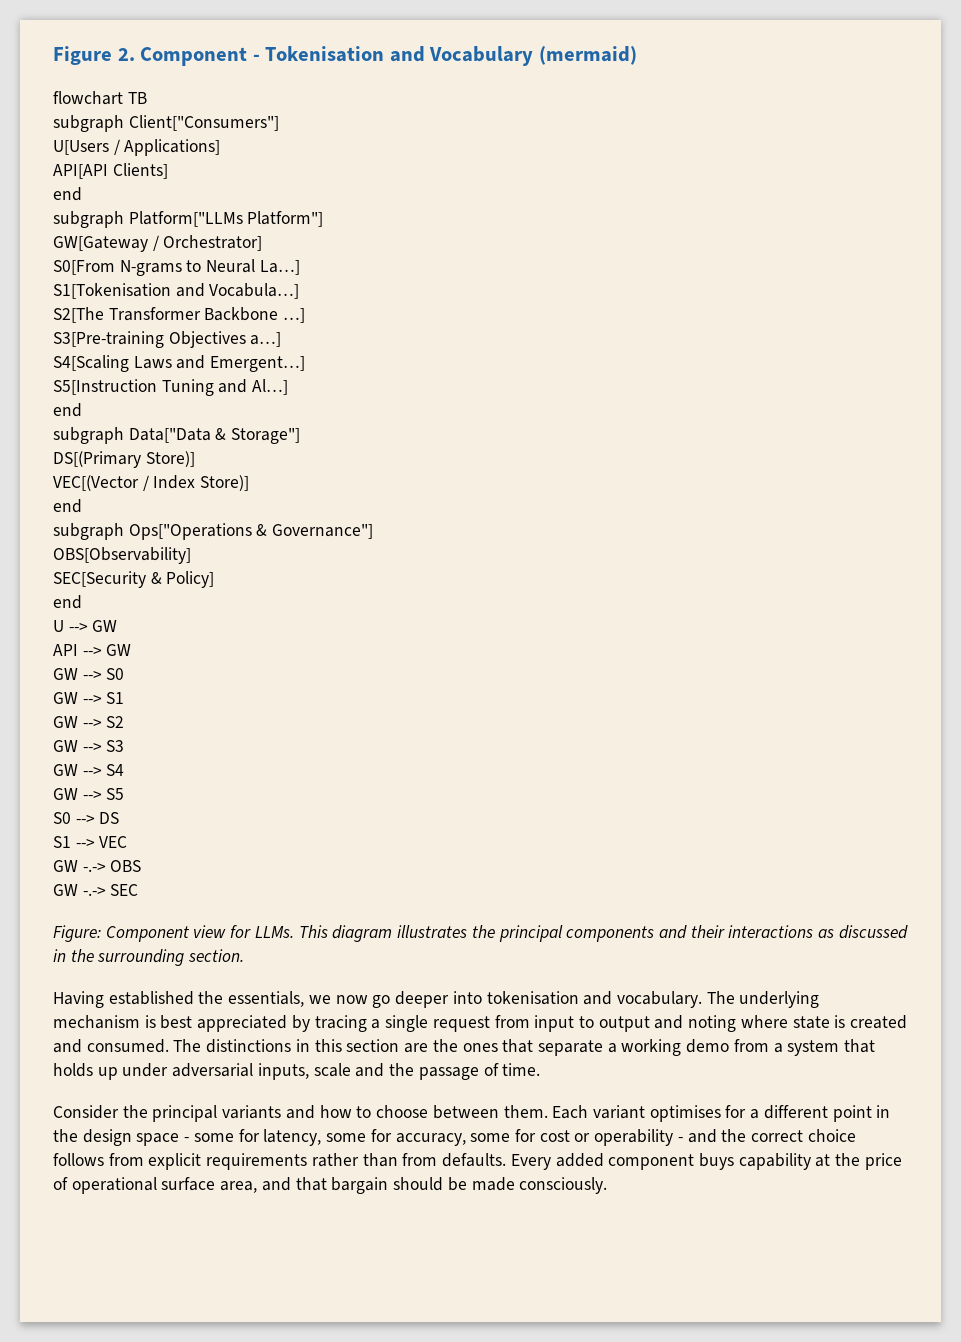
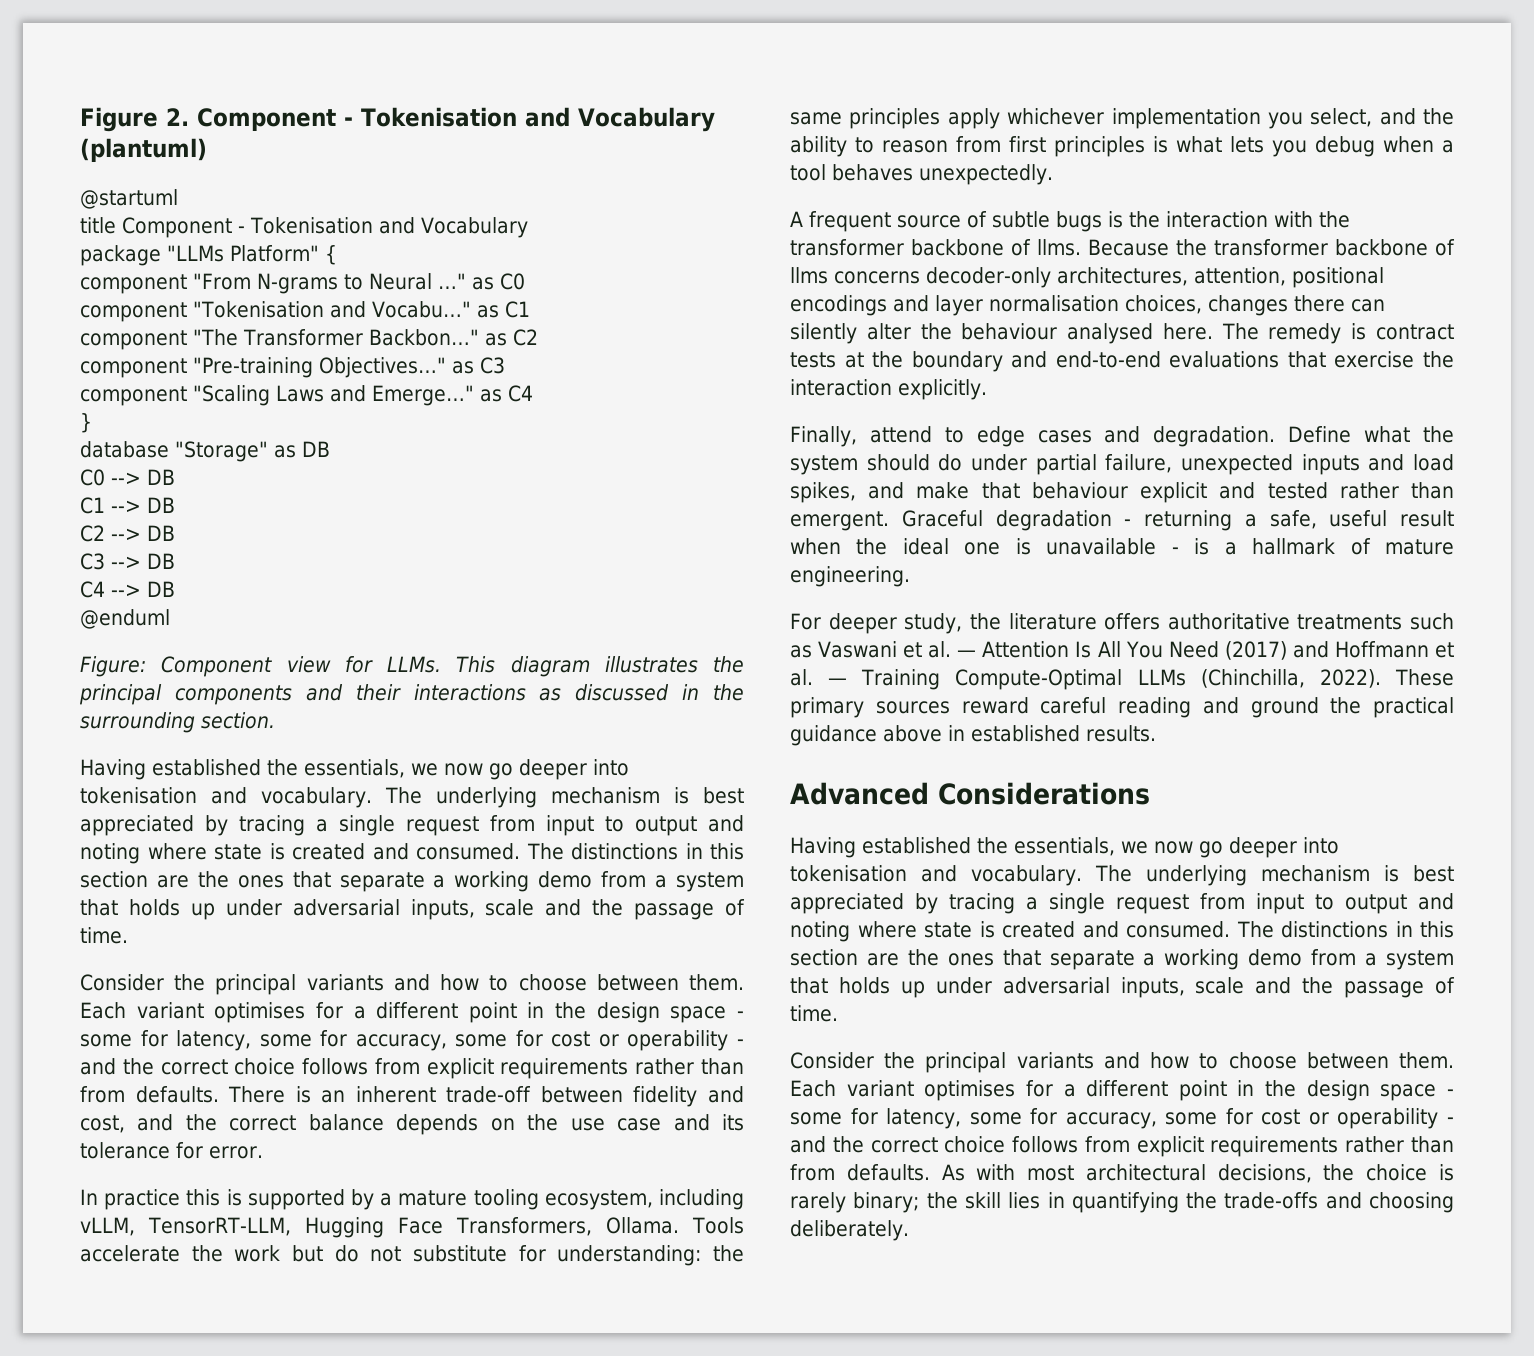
[538,46,637,65] [53,91,147,105] [53,115,279,132] [53,139,221,156] [53,163,168,179] [53,187,82,201] [53,211,324,228] [53,235,263,252] [53,259,300,276] [53,283,300,299] [53,307,306,323] [53,331,282,348] [53,355,306,372] [53,379,289,396] [53,403,82,417] [53,427,301,444] [53,451,195,468] [53,475,250,491] [53,499,82,513] [53,523,374,540] [53,547,191,564] [53,571,215,588] [53,595,82,609] [53,620,118,632] [53,644,132,656] [53,668,125,680] [53,692,125,704] [53,716,125,728] [53,740,125,752] [53,764,125,776] [53,788,125,800] [53,812,120,824] [53,836,128,848] [53,860,142,872] [53,884,139,896] (mermaid) // flowchart TB // subgraph Client["Consumers"] // U[Users / Applications] // API[API Clients] // end // subgraph Platform["LLMs Platform"] // GW[Gateway / Orchestrator] // S0[From N-grams to Neural La…] // S1[Tokenisation and Vocabula…] // S2[The Transformer Backbone …] // S3[Pre-training Objectives a…] // S4[Scaling Laws and Emergent…] // S5[Instruction Tuning and Al…] // end // subgraph Data["Data & Storage"] // DS[(Primary Store)] // VEC[(Vector / Index Store)] // end // subgraph Ops["Operations & Governance"] // OBS[Observability] // SEC[Security & Policy] // end // U --> GW // API --> GW // GW --> S0 // GW --> S1 // GW --> S2 // GW --> S3 // GW --> S4 // GW --> S5 // S0 --> DS // S1 --> VEC // GW -.-> OBS // GW -.-> SEC -> [80,138,207,162] [80,189,178,209] [80,217,528,238] [80,245,337,266] [80,273,525,294] [80,301,530,322] [80,329,538,350] [80,357,505,378] [80,385,533,406] [80,413,92,433] [80,441,330,462] [80,469,175,486] [80,497,175,514] [80,525,175,542] [80,553,175,570] [80,581,175,598] [80,609,170,629] (plantuml) // @startuml // title Component - Tokenisation and Vocabulary // package "LLMs Platform" { // component "From N-grams to Neural …" as C0 // component "Tokenisation and Vocabu…" as C1 // component "The Transformer Backbon…" as C2 // component "Pre-training Objectives…" as C3 // component "Scaling Laws and Emerge…" as C4 // } // database "Storage" as DB // C0 --> DB // C1 --> DB // C2 --> DB // C3 --> DB // C4 --> DB // @enduml
[510,1153,902,1170] [53,1177,608,1194] Every added component buys capability at the price of operational surface area, and that bargain should be made consciously. -> [228,1086,744,1107] [80,1114,744,1135] [80,1142,263,1159] [80,1189,744,1210] [80,1217,745,1238] [80,1245,744,1266] [790,108,1454,129] [790,136,1454,157] [790,164,1053,185] [790,211,1350,232] [790,239,1455,256] [790,267,1384,288] [790,295,1385,316] [790,323,1454,344] [790,351,1454,372] [790,379,987,400] [790,426,1454,447] [790,454,1454,475] [790,482,1454,503] [790,510,1454,531] [790,538,1454,555] [790,566,910,587] [790,613,1454,634] [790,641,1454,660] [790,669,1454,690] [790,697,1454,718] [790,725,1156,746] [790,782,1150,805] [790,837,1339,858] [790,865,1454,886] [790,893,1454,914] [790,921,1454,942] [790,949,1454,970] [790,977,1455,998] [790,1005,838,1022] [790,1052,1454,1073] [790,1080,1454,1101] [790,1108,1454,1129] [790,1136,1454,1157] [790,1164,1454,1183] [790,1192,1454,1213] [790,1220,909,1241] There is an inherent trade-off between fidelity and cost, and the correct balance depends on the use case and its tolerance for error. // In practice this is supported by a mature tooling ecosystem, including vLLM, TensorRT-LLM, Hugging Face Transformers, Ollama. Tools accelerate the work but do not substitute for understanding: the same principles apply whichever implementation you select, and the ability to reason from first principles is what lets you debug when a tool behaves unexpectedly. // A frequent source of subtle bugs is the interaction with the transformer backbone of llms. Because the transformer backbone of llms concerns decoder-only architectures, attention, positional encodings and layer normalisation choices, changes there can silently alter the behaviour analysed here. The remedy is contract tests at the boundary and end-to-end evaluations that exercise the interaction explicitly. // Finally, attend to edge cases and degradation. Define what the system should do under partial failure, unexpected inputs and load spikes, and make that behaviour explicit and tested rather than emergent. Graceful degradation - returning a safe, useful result when the ideal one is unavailable - is a hallmark of mature engineering. // For deeper study, the literature offers authoritative treatments such as Vaswani et al. — Attention Is All You Need (2017) and Hoffmann et al. — Training Compute-Optimal LLMs (Chinchilla, 2022). These primary sources reward careful reading and ground the practical guidance above in established results. // Advanced Considerations // Having established the essentials, we now go deeper into tokenisation and vocabulary. The underlying mechanism is best appreciated by tracing a single request from input to output and noting where state is created and consumed. The distinctions in this section are the ones that separate a working demo from a system that holds up under adversarial inputs, scale and the passage of time. // Consider the principal variants and how to choose between them. Each variant optimises for a different point in the design space - some for latency, some for accuracy, some for cost or operability - and the correct choice follows from explicit requirements rather than from defaults. As with most architectural decisions, the choice is rarely binary; the skill lies in quantifying the trade-offs and choosing deliberately.

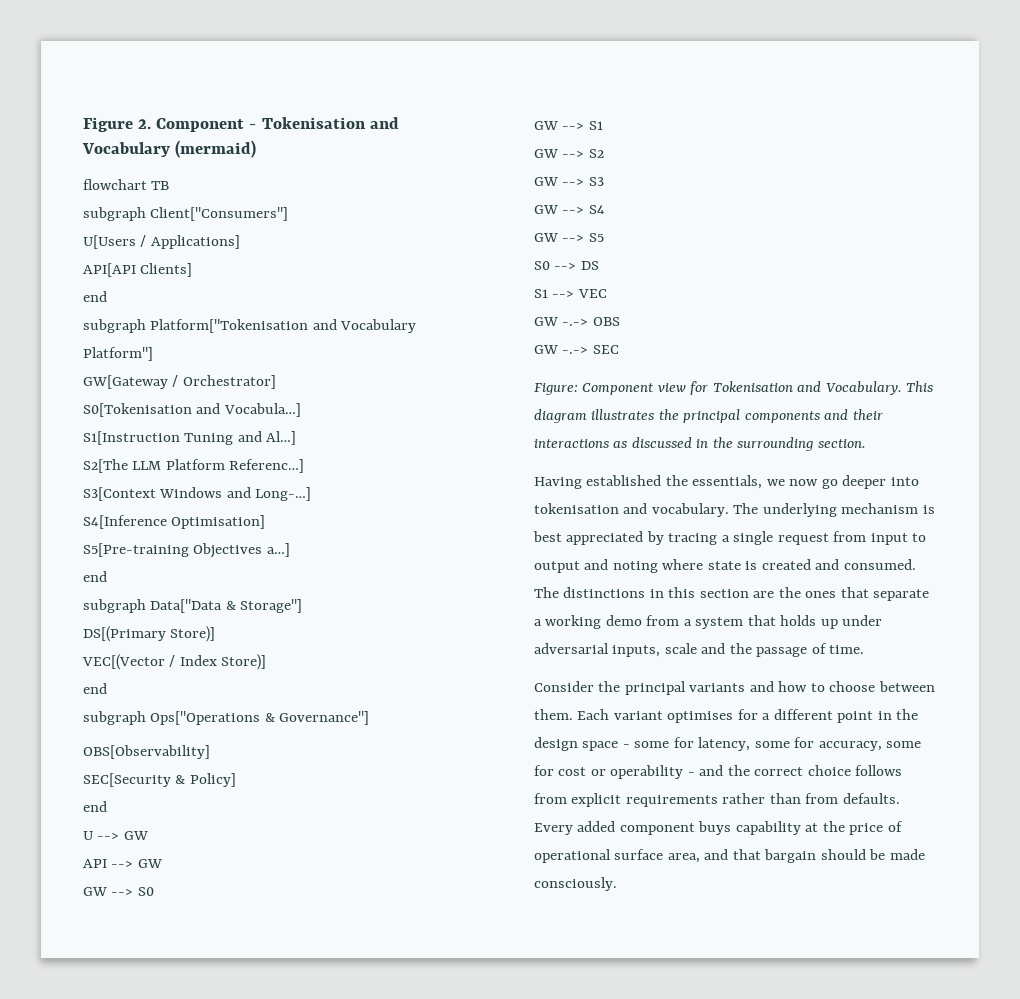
[80,138,207,162] [80,189,178,209] [80,217,528,238] [80,245,337,266] [80,273,525,294] [80,301,530,322] [80,329,538,350] [80,357,505,378] [80,385,533,406] [80,413,92,433] [80,441,330,462] [80,469,175,486] [80,497,175,514] [80,525,175,542] [80,553,175,570] [80,581,175,598] [80,609,170,629] (plantuml) // @startuml // title Component - Tokenisation and Vocabulary // package "LLMs Platform" { // component "From N-grams to Neural …" as C0 // component "Tokenisation and Vocabu…" as C1 // component "The Transformer Backbon…" as C2 // component "Pre-training Objectives…" as C3 // component "Scaling Laws and Emerge…" as C4 // } // database "Storage" as DB // C0 --> DB // C1 --> DB // C2 --> DB // C3 --> DB // C4 --> DB // @enduml -> [175,140,257,158] [83,179,170,190] [83,207,289,221] [83,235,240,249] [83,263,193,277] [83,291,107,302] [83,319,417,333] [83,347,153,361] [83,375,276,389] [83,403,301,417] [83,431,297,445] [83,459,305,473] [83,487,312,501] [83,515,266,529] [83,543,290,558] [83,571,107,582] [83,599,303,613] [83,626,216,642] [82,654,267,670] [83,683,107,694] [83,711,370,725] [83,745,210,759] [83,773,236,787] [83,801,107,812] [83,831,148,840] [83,859,162,868] [83,887,154,896] [534,121,603,130] [534,149,604,158] [534,177,604,186] [534,205,605,214] [534,233,604,242] [534,261,599,270] [534,289,607,298] [534,317,620,326] [534,345,619,354] (mermaid) // flowchart TB // subgraph Client["Consumers"] // U[Users / Applications] // API[API Clients] // end // subgraph Platform["Tokenisation and Vocabulary Platform"] // GW[Gateway / Orchestrator] // S0[Tokenisation and Vocabula…] // S1[Instruction Tuning and Al…] // S2[The LLM Platform Referenc…] // S3[Context Windows and Long-…] // S4[Inference Optimisation] // S5[Pre-training Objectives a…] // end // subgraph Data["Data & Storage"] // DS[(Primary Store)] // VEC[(Vector / Index Store)] // end // subgraph Ops["Operations & Governance"] // OBS[Observability] // SEC[Security & Policy] // end // U --> GW // API --> GW // GW --> S0 // GW --> S1 // GW --> S2 // GW --> S3 // GW --> S4 // GW --> S5 // S0 --> DS // S1 --> VEC // GW -.-> OBS // GW -.-> SEC
[387,656,441,673] LLMs. -> [712,381,902,395] Tokenisation and Vocabulary.
[228,1086,744,1107] [80,1114,744,1135] [80,1142,263,1159] [80,1189,744,1210] [80,1217,745,1238] [80,1245,744,1266] [790,108,1454,129] [790,136,1454,157] [790,164,1053,185] [790,211,1350,232] [790,239,1455,256] [790,267,1384,288] [790,295,1385,316] [790,323,1454,344] [790,351,1454,372] [790,379,987,400] [790,426,1454,447] [790,454,1454,475] [790,482,1454,503] [790,510,1454,531] [790,538,1454,555] [790,566,910,587] [790,613,1454,634] [790,641,1454,660] [790,669,1454,690] [790,697,1454,718] [790,725,1156,746] [790,782,1150,805] [790,837,1339,858] [790,865,1454,886] [790,893,1454,914] [790,921,1454,942] [790,949,1454,970] [790,977,1455,998] [790,1005,838,1022] [790,1052,1454,1073] [790,1080,1454,1101] [790,1108,1454,1129] [790,1136,1454,1157] [790,1164,1454,1183] [790,1192,1454,1213] [790,1220,909,1241] There is an inherent trade-off between fidelity and cost, and the correct balance depends on the use case and its tolerance for error. // In practice this is supported by a mature tooling ecosystem, including vLLM, TensorRT-LLM, Hugging Face Transformers, Ollama. Tools accelerate the work but do not substitute for understanding: the same principles apply whichever implementation you select, and the ability to reason from first principles is what lets you debug when a tool behaves unexpectedly. // A frequent source of subtle bugs is the interaction with the transformer backbone of llms. Because the transformer backbone of llms concerns decoder-only architectures, attention, positional encodings and layer normalisation choices, changes there can silently alter the behaviour analysed here. The remedy is contract tests at the boundary and end-to-end evaluations that exercise the interaction explicitly. // Finally, attend to edge cases and degradation. Define what the system should do under partial failure, unexpected inputs and load spikes, and make that behaviour explicit and tested rather than emergent. Graceful degradation - returning a safe, useful result when the ideal one is unavailable - is a hallmark of mature engineering. // For deeper study, the literature offers authoritative treatments such as Vaswani et al. — Attention Is All You Need (2017) and Hoffmann et al. — Training Compute-Optimal LLMs (Chinchilla, 2022). These primary sources reward careful reading and ground the practical guidance above in established results. // Advanced Considerations // Having established the essentials, we now go deeper into tokenisation and vocabulary. The underlying mechanism is best appreciated by tracing a single request from input to output and noting where state is created and consumed. The distinctions in this section are the ones that separate a working demo from a system that holds up under adversarial inputs, scale and the passage of time. // Consider the principal variants and how to choose between them. Each variant optimises for a different point in the design space - some for latency, some for accuracy, some for cost or operability - and the correct choice follows from explicit requirements rather than from defaults. As with most architectural decisions, the choice is rarely binary; the skill lies in quantifying the trade-offs and choosing deliberately. -> [534,821,903,835] [534,849,925,863] [534,877,617,891] Every added component buys capability at the price of operational surface area, and that bargain should be made consciously.

